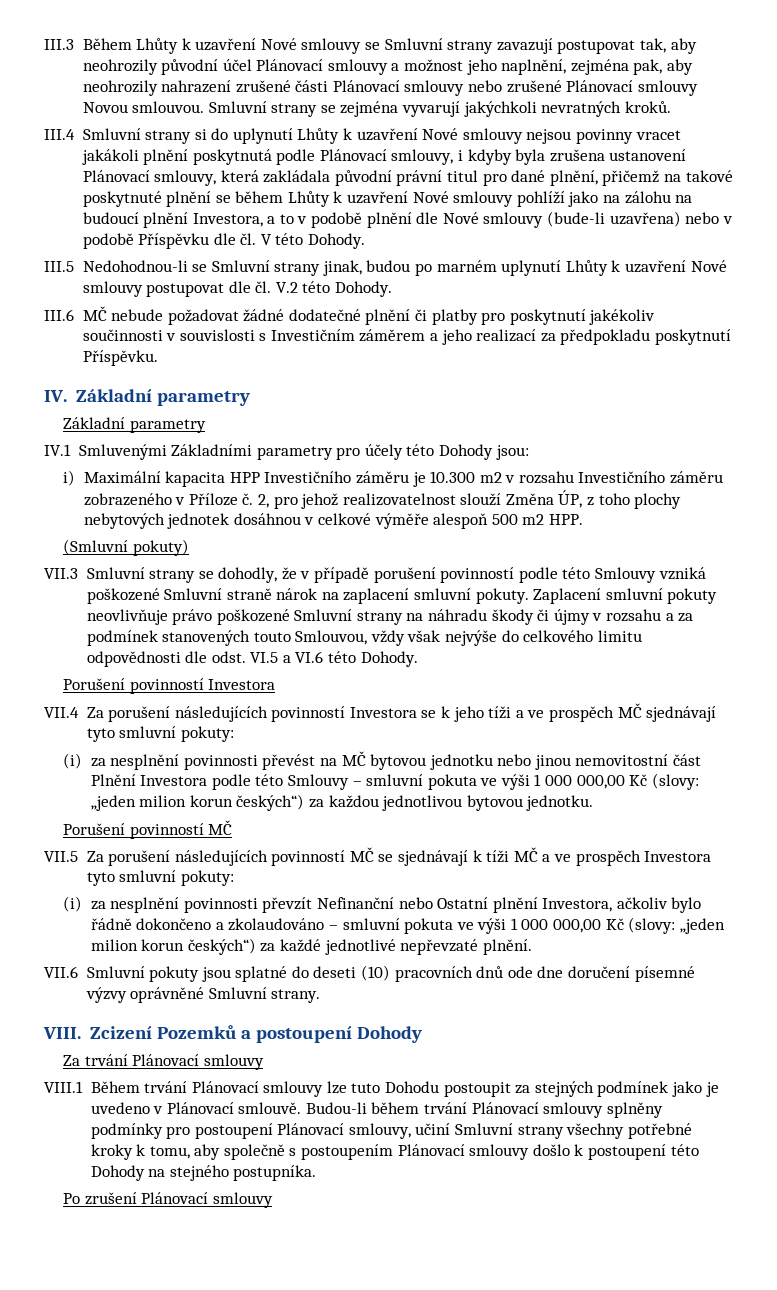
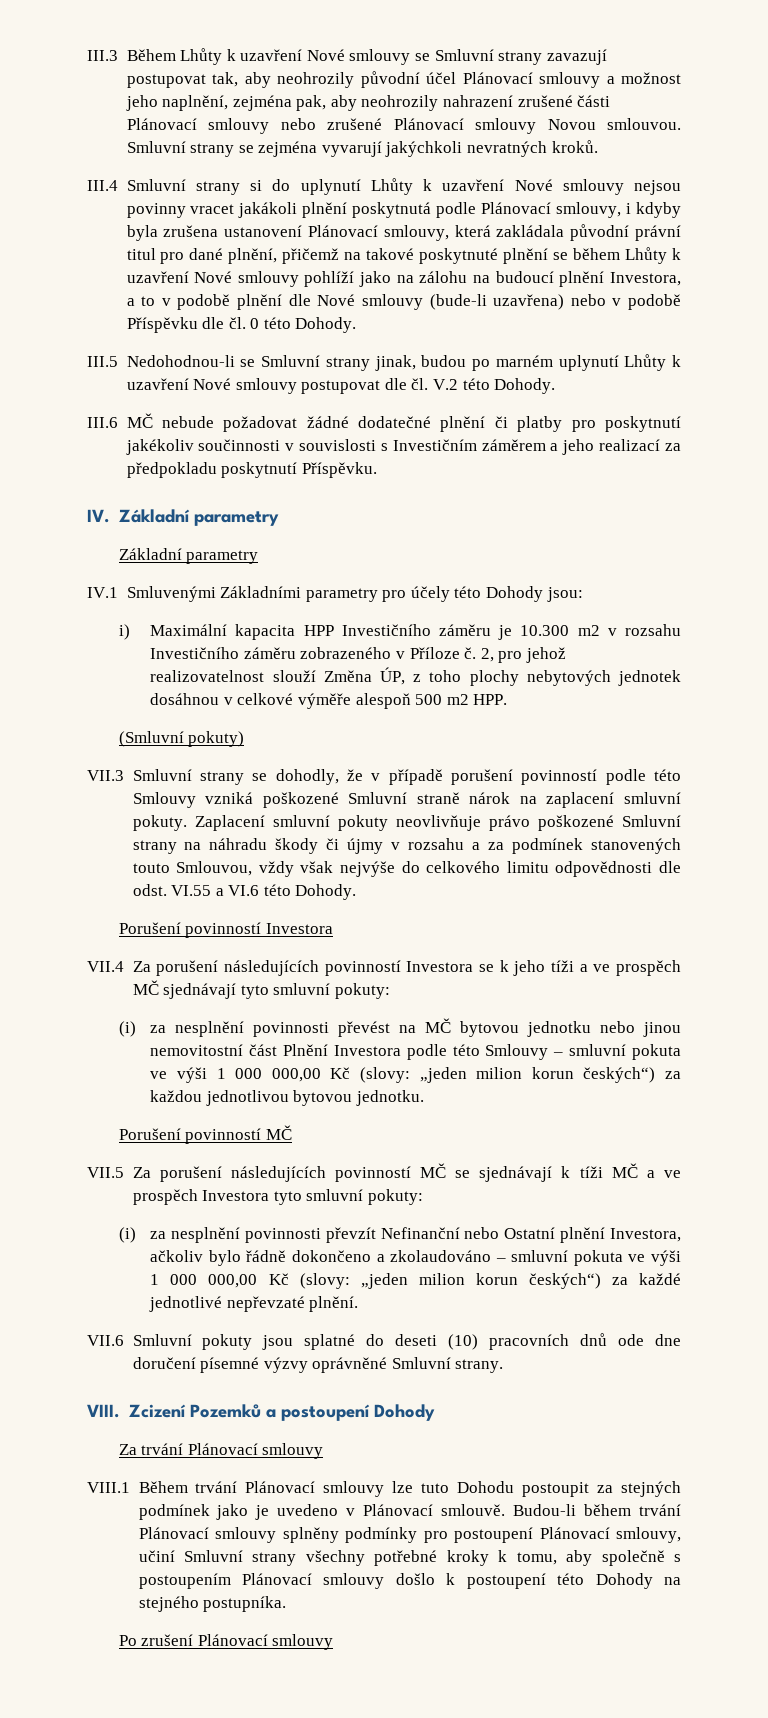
[260,234,272,245] V -> [250,318,260,329] 0
[250,652,279,663] VI.5 -> [171,885,212,896] VI.55

